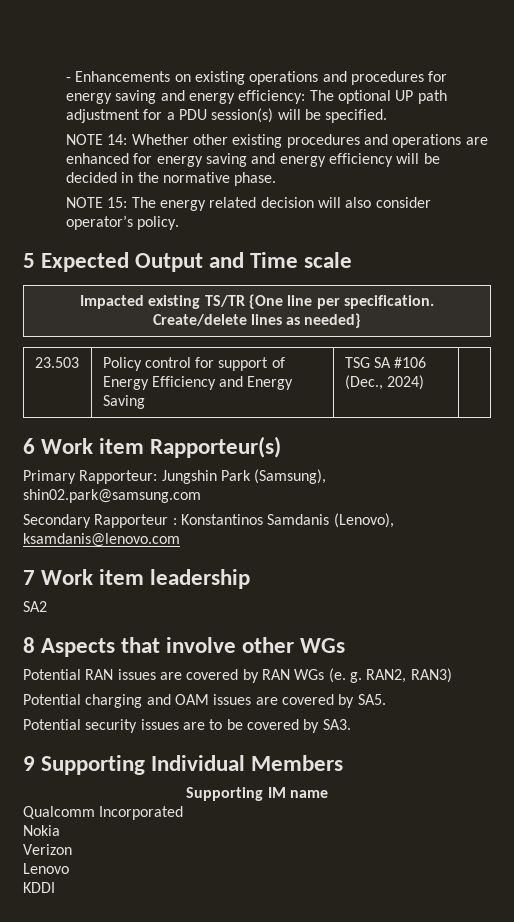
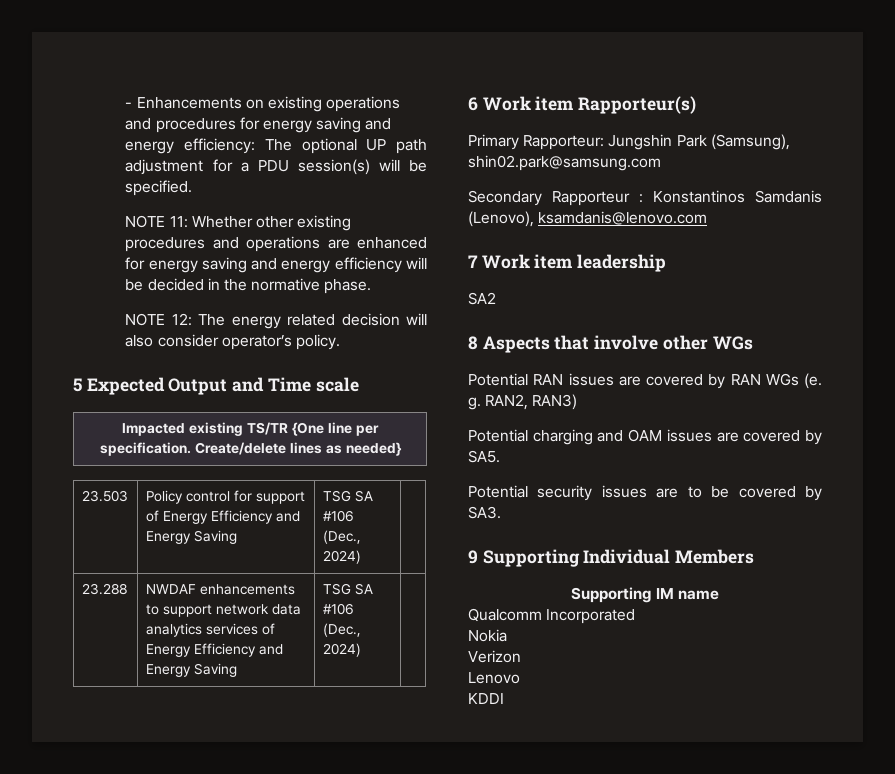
[107,134,128,145] 14: -> [169,216,188,228] 11:
[107,197,128,208] 15: -> [171,313,192,326] 12:
(424, 382) none -> [81,583,127,595] [145,584,295,595] [145,604,301,617] [145,623,275,637] [145,643,283,657] [145,663,237,677] [322,583,373,595] [322,603,354,615] [322,623,361,637] [322,643,361,657] // 23.288 | NWDAF enhancements to support network data analytics services of Energy Efficiency and Energy Saving | TSG SA #106 (Dec., 2024) |

